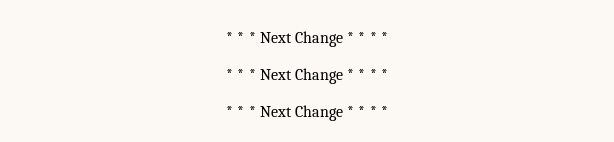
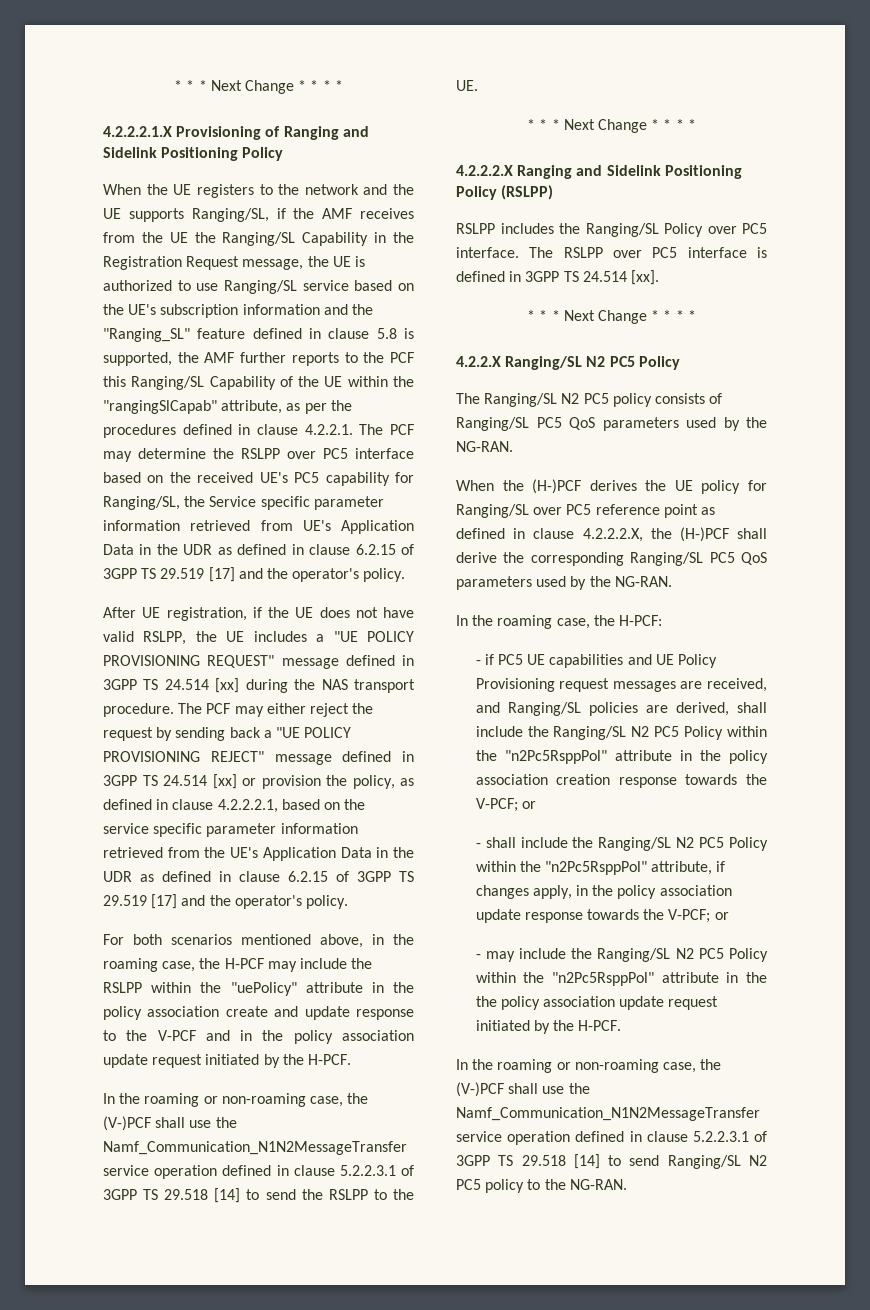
[226,31,388,47] [226,68,388,84] [226,105,388,121] * * * Next Change * * * * // * * * Next Change * * * * // * * * Next Change * * * * -> [174,80,343,94] [103,126,369,140] [103,147,284,161] [103,184,414,198] [103,208,414,222] [103,232,414,246] [103,256,365,270] [103,280,414,294] [103,304,373,318] [103,328,414,342] [103,352,414,366] [103,376,414,390] [103,400,352,414] [103,424,414,438] [103,448,414,462] [103,472,414,486] [103,496,384,510] [103,520,414,534] [103,544,415,555] [103,567,406,582] [103,607,414,621] [103,631,414,645] [103,655,414,669] [103,678,415,693] [103,703,374,717] [103,727,352,741] [103,751,414,765] [103,774,414,789] [103,799,366,813] [103,823,358,837] [103,847,414,861] [103,871,414,882] [103,894,348,909] [103,934,414,948] [103,958,373,972] [103,982,414,996] [103,1006,414,1020] [103,1030,414,1044] [103,1054,351,1068] [103,1093,369,1107] [103,1116,237,1131] [103,1141,407,1155] [103,1165,414,1179] [103,1188,414,1203] [456,80,478,91] [527,119,696,133] [456,165,742,179] [456,185,554,200] [456,223,767,237] [456,247,767,258] [456,270,659,285] [527,310,696,324] [456,356,680,370] [456,393,723,407] [456,417,767,431] [456,441,513,452] [456,479,767,494] [456,504,715,518] [456,527,767,542] [456,552,767,566] [456,576,672,590] [456,615,662,629] [475,654,718,668] [475,678,767,692] [475,702,767,716] [475,726,767,740] [475,750,768,764] [475,774,767,788] [475,798,536,812] [475,837,768,851] [475,861,726,875] [475,885,732,899] [475,909,729,923] [475,948,768,962] [475,972,767,986] [475,996,719,1010] [475,1020,622,1034] [456,1059,722,1073] [456,1082,590,1097] [456,1107,760,1121] [456,1131,767,1145] [456,1154,767,1169] [456,1179,627,1193] * * * Next Change * * * * // 4.2.2.2.1.X Provisioning of Ranging and Sidelink Positioning Policy // When the UE registers to the network and the UE supports Ranging/SL, if the AMF receives from the UE the Ranging/SL Capability in the Registration Request message, the UE is authorized to use Ranging/SL service based on the UE's subscription information and the "Ranging_SL" feature defined in clause 5.8 is supported, the AMF further reports to the PCF this Ranging/SL Capability of the UE within the "rangingSlCapab" attribute, as per the procedures defined in clause 4.2.2.1. The PCF may determine the RSLPP over PC5 interface based on the received UE's PC5 capability for Ranging/SL, the Service specific parameter information retrieved from UE's Application Data in the UDR as defined in clause 6.2.15 of 3GPP TS 29.519 [17] and the operator's policy. // After UE registration, if the UE does not have valid RSLPP, the UE includes a "UE POLICY PROVISIONING REQUEST" message defined in 3GPP TS 24.514 [xx] during the NAS transport procedure. The PCF may either reject the request by sending back a "UE POLICY PROVISIONING REJECT" message defined in 3GPP TS 24.514 [xx] or provision the policy, as defined in clause 4.2.2.2.1, based on the service specific parameter information retrieved from the UE's Application Data in the UDR as defined in clause 6.2.15 of 3GPP TS 29.519 [17] and the operator's policy. // For both scenarios mentioned above, in the roaming case, the H-PCF may include the RSLPP within the "uePolicy" attribute in the policy association create and update response to the V-PCF and in the policy association update request initiated by the H-PCF. // In the roaming or non-roaming case, the (V-)PCF shall use the Namf_Communication_N1N2MessageTransfer service operation defined in clause 5.2.2.3.1 of 3GPP TS 29.518 [14] to send the RSLPP to the UE. // * * * Next Change * * * * // 4.2.2.2.X Ranging and Sidelink Positioning Policy (RSLPP) // RSLPP includes the Ranging/SL Policy over PC5 interface. The RSLPP over PC5 interface is defined in 3GPP TS 24.514 [xx]. // * * * Next Change * * * * // 4.2.2.X Ranging/SL N2 PC5 Policy // The Ranging/SL N2 PC5 policy consists of Ranging/SL PC5 QoS parameters used by the NG-RAN. // When the (H-)PCF derives the UE policy for Ranging/SL over PC5 reference point as defined in clause 4.2.2.2.X, the (H-)PCF shall derive the corresponding Ranging/SL PC5 QoS parameters used by the NG-RAN. // In the roaming case, the H-PCF: // - if PC5 UE capabilities and UE Policy Provisioning request messages are received, and Ranging/SL policies are derived, shall include the Ranging/SL N2 PC5 Policy within the "n2Pc5RsppPol" attribute in the policy association creation response towards the V-PCF; or // - shall include the Ranging/SL N2 PC5 Policy within the "n2Pc5RsppPol" attribute, if changes apply, in the policy association update response towards the V-PCF; or // - may include the Ranging/SL N2 PC5 Policy within the "n2Pc5RsppPol" attribute in the the policy association update request initiated by the H-PCF. // In the roaming or non-roaming case, the (V-)PCF shall use the Namf_Communication_N1N2MessageTransfer service operation defined in clause 5.2.2.3.1 of 3GPP TS 29.518 [14] to send Ranging/SL N2 PC5 policy to the NG-RAN.

